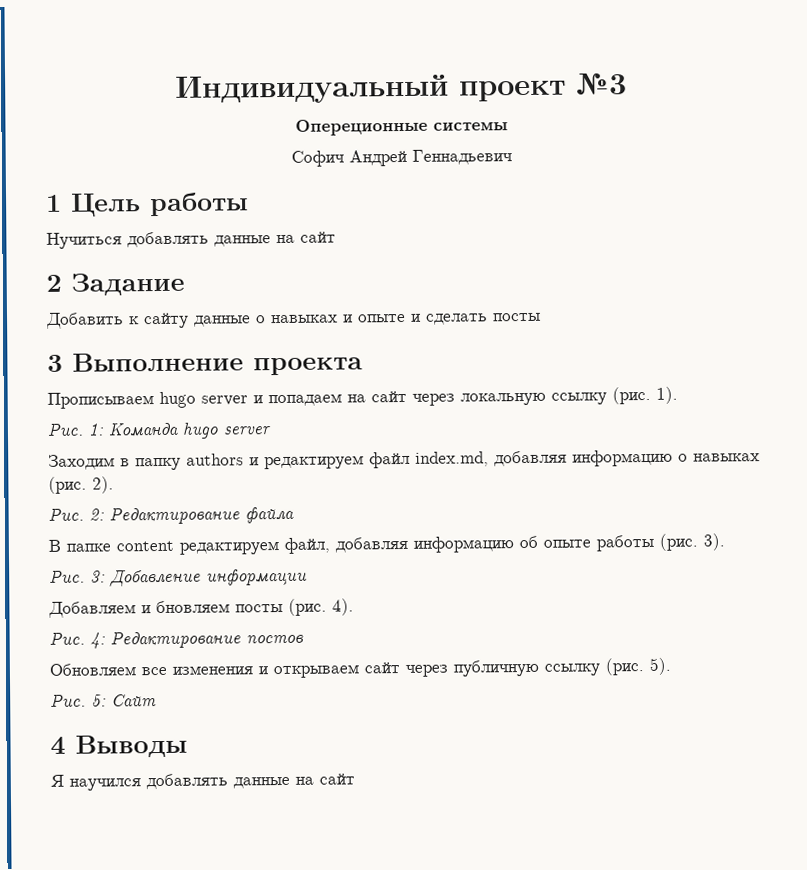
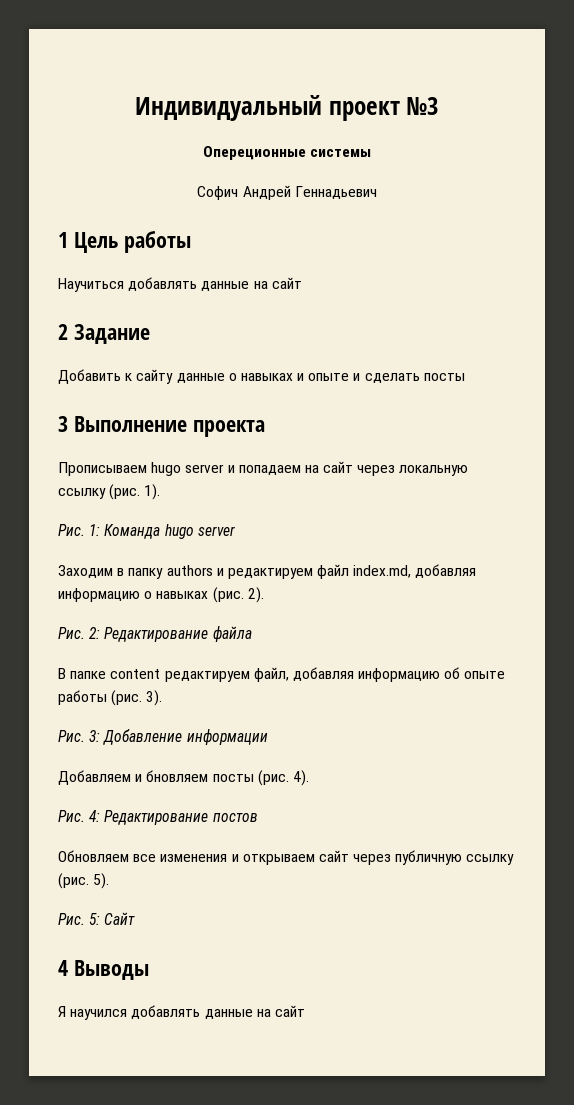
[46,232,122,249] Нучиться -> [58,278,124,292] Научиться

